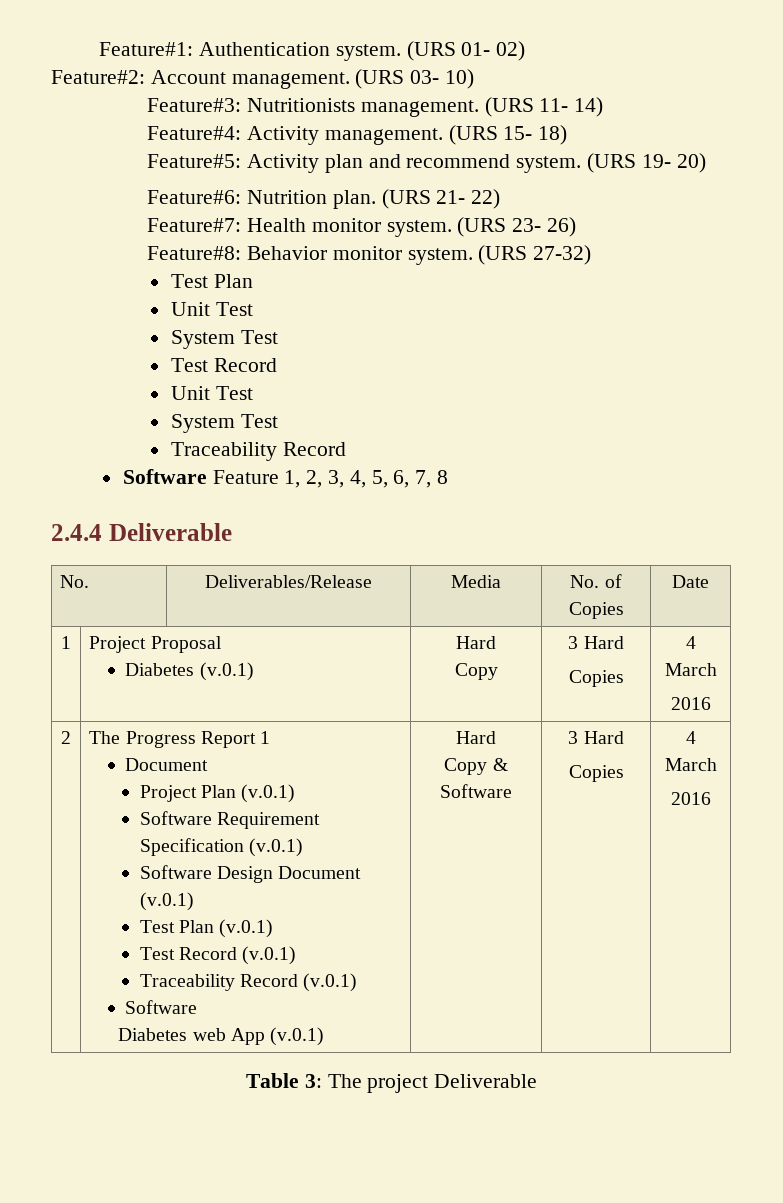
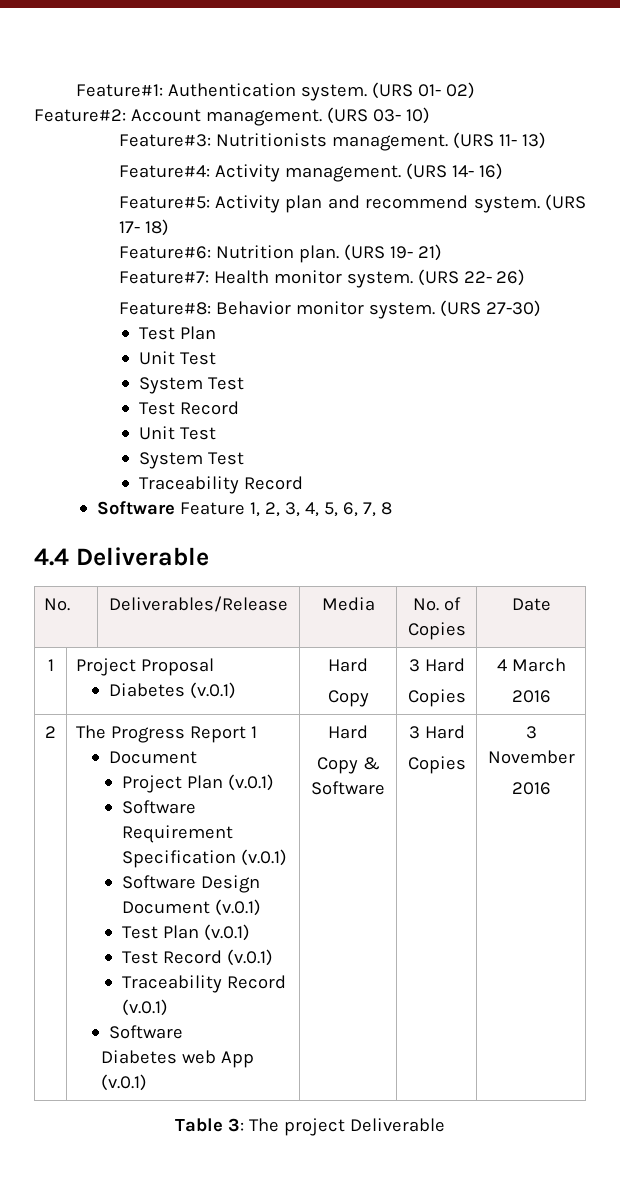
[574,97,604,117] 14) -> [521,132,546,149] 13)
[503,125,568,145] 15- 18) -> [451,163,503,180] 14- 16)
[641,153,706,173] 19- 20) -> [118,219,169,236] 17- 18)
[436,189,501,209] 21- 22) -> [389,244,442,261] 19- 21)
[512,218,542,232] 23- -> [463,271,492,283] 22-
[533,245,592,265] 27-32) -> [485,300,541,317] 27-30)
[51,524,102,541] 2.4.4 -> [34,548,69,566] 4.4
[685,731,696,744] [664,758,717,771] 4 March -> [525,726,537,739] [487,750,575,764] 3 November

